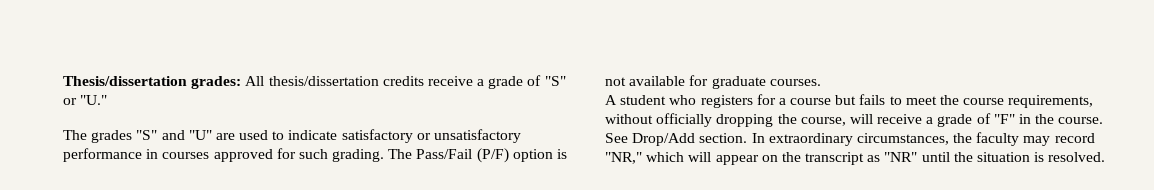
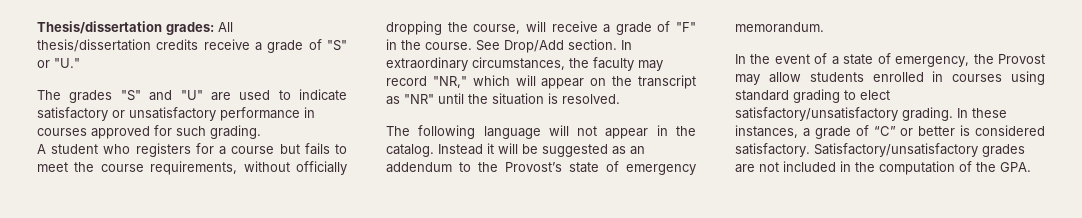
[388,148,568,163] [605,75,821,89] The Pass/Fail (P/F) option is not available for graduate courses. -> (261, 132) none
(1106, 157) none -> [386,125,696,139] [386,143,645,157] [386,161,696,175] [735,22,824,33] [735,53,1045,67] [735,71,1045,85] [735,89,890,103] [735,107,1007,121] [735,125,1045,139] [735,143,1025,157] [735,161,1031,175] // The following language will not appear in the catalog. Instead it will be suggested as an addendum to the Provost’s state of emergency memorandum. // In the event of a state of emergency, the Provost may allow students enrolled in courses using standard grading to elect satisfactory/unsatisfactory grading. In these instances, a grade of “C” or better is considered satisfactory. Satisfactory/unsatisfactory grades are not included in the computation of the GPA.

